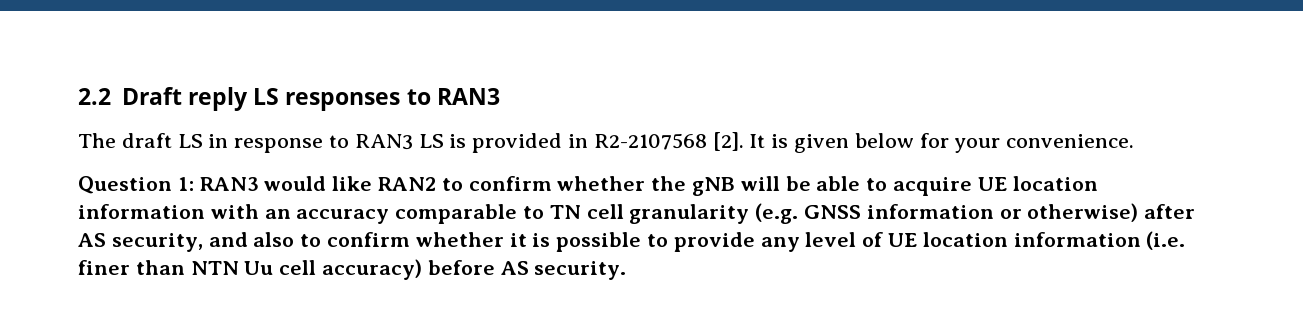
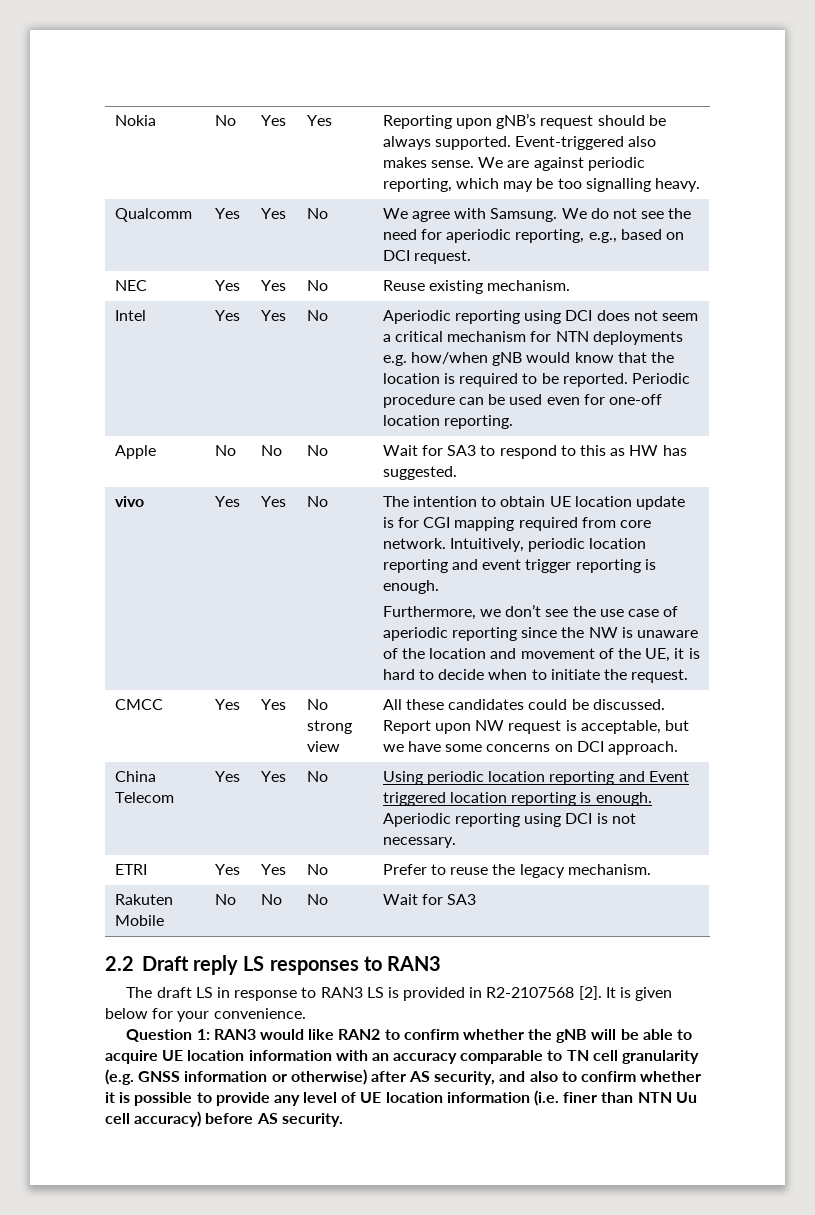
(78, 96) none -> [114,115,156,126] [214,115,236,126] [260,115,286,126] [306,115,332,126] [382,113,666,129] [382,136,657,150] [382,157,645,171] [382,178,700,192] [114,208,192,222] [214,208,240,219] [260,208,286,219] [306,208,328,219] [382,208,692,222] [382,229,684,243] [382,250,472,264] [114,280,147,291] [214,280,240,291] [260,280,286,291] [306,280,328,291] [382,280,571,294] [114,310,146,321] [214,310,240,321] [260,310,286,321] [306,310,328,321] [382,310,698,324] [382,331,683,345] [382,352,674,366] [382,373,690,387] [382,394,662,408] [382,415,514,429] [114,445,156,459] [214,445,236,456] [260,445,282,456] [306,445,328,456] [382,445,687,459] [382,466,457,480] [114,496,144,507] [214,496,240,507] [260,496,286,507] [306,496,328,507] [382,496,685,510] [382,517,651,531] [382,538,647,552] [382,559,656,573] [382,580,439,594] [382,604,679,620] [382,627,698,641] [382,648,700,662] [382,669,689,683] [114,699,163,710] [214,699,240,710] [260,699,286,710] [306,699,328,710] [306,720,352,734] [306,741,340,752] [382,699,665,710] [382,720,689,734] [382,741,678,755] [114,771,156,782] [114,792,174,803] [214,771,240,782] [260,771,286,782] [306,771,328,782] [382,771,689,785] [382,792,652,806] [382,813,636,827] [382,837,456,848] [114,864,147,875] [214,864,240,875] [260,864,286,875] [306,864,328,875] [382,864,651,878] [114,894,173,905] [114,915,164,926] [214,894,236,905] [260,894,282,905] [306,894,328,905] [382,894,477,905] Nokia | No | Yes | Yes | Reporting upon gNB’s request should be always supported. Event-triggered also makes sense. We are against periodic reporting, which may be too signalling heavy. // Qualcomm | Yes | Yes | No | We agree with Samsung. We do not see the need for aperiodic reporting, e.g., based on DCI request. // NEC | Yes | Yes | No | Reuse existing mechanism. // Intel | Yes | Yes | No | Aperiodic reporting using DCI does not seem a critical mechanism for NTN deployments e.g. how/when gNB would know that the location is required to be reported. Periodic procedure can be used even for one-off location reporting. // Apple | No | No | No | Wait for SA3 to respond to this as HW has suggested. // vivo | Yes | Yes | No | The intention to obtain UE location update is for CGI mapping required from core network. Intuitively, periodic location reporting and event trigger reporting is enough. // Furthermore, we don’t see the use case of aperiodic reporting since the NW is unaware of the location and movement of the UE, it is hard to decide when to initiate the request. // CMCC | Yes | Yes | No strong view | All these candidates could be discussed. Report upon NW request is acceptable, but we have some concerns on DCI approach. // China Telecom | Yes | Yes | No | Using periodic location reporting and Event triggered location reporting is enough. Aperiodic reporting using DCI is not necessary. // ETRI | Yes | Yes | No | Prefer to reuse the legacy mechanism. // Rakuten Mobile | No | No | No | Wait for SA3 //

